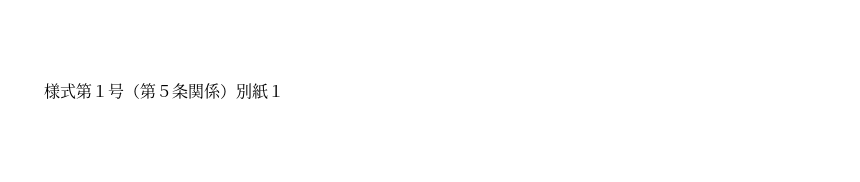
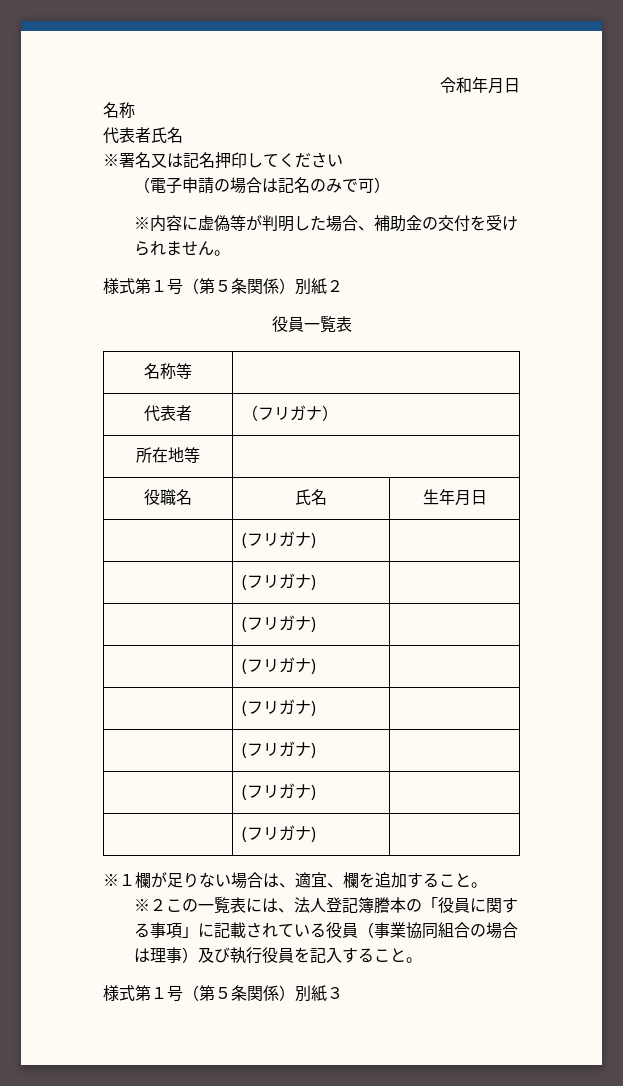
[44,83,284,100] 様式第１号（第５条関係）別紙１ -> [440,77,520,94] [103,102,135,118] [103,127,183,144] [103,152,343,169] [133,177,390,194] [133,215,518,232] [133,241,230,256] [103,278,343,295] [271,316,352,333] [144,363,192,379] [144,405,192,422] [241,405,338,421] [136,447,200,463] [144,489,192,506] [295,489,327,505] [422,489,487,506] [241,531,316,548] [241,573,316,590] [241,615,316,632] [241,657,316,674] [241,699,316,716] [241,741,316,758] [241,783,316,800] [241,825,316,842] [103,872,487,889] [133,897,518,914] [133,922,518,939] [133,947,422,964] [103,985,343,1002] 令和年月日 // 名称 // 代表者氏名 // ※署名又は記名押印してください // （電子申請の場合は記名のみで可） // ※内容に虚偽等が判明した場合、補助金の交付を受けられません。 // 様式第１号（第５条関係）別紙２ // 役員一覧表 // 名称等 | // 代表者 | （フリガナ） // 所在地等 | // 役職名 | 氏名 | 生年月日 // | (フリガナ) | // | (フリガナ) | // | (フリガナ) | // | (フリガナ) | // | (フリガナ) | // | (フリガナ) | // | (フリガナ) | // | (フリガナ) | // ※１欄が足りない場合は、適宜、欄を追加すること。 // ※２この一覧表には、法人登記簿謄本の「役員に関する事項」に記載されている役員（事業協同組合の場合は理事）及び執行役員を記入すること。 // 様式第１号（第５条関係）別紙３

